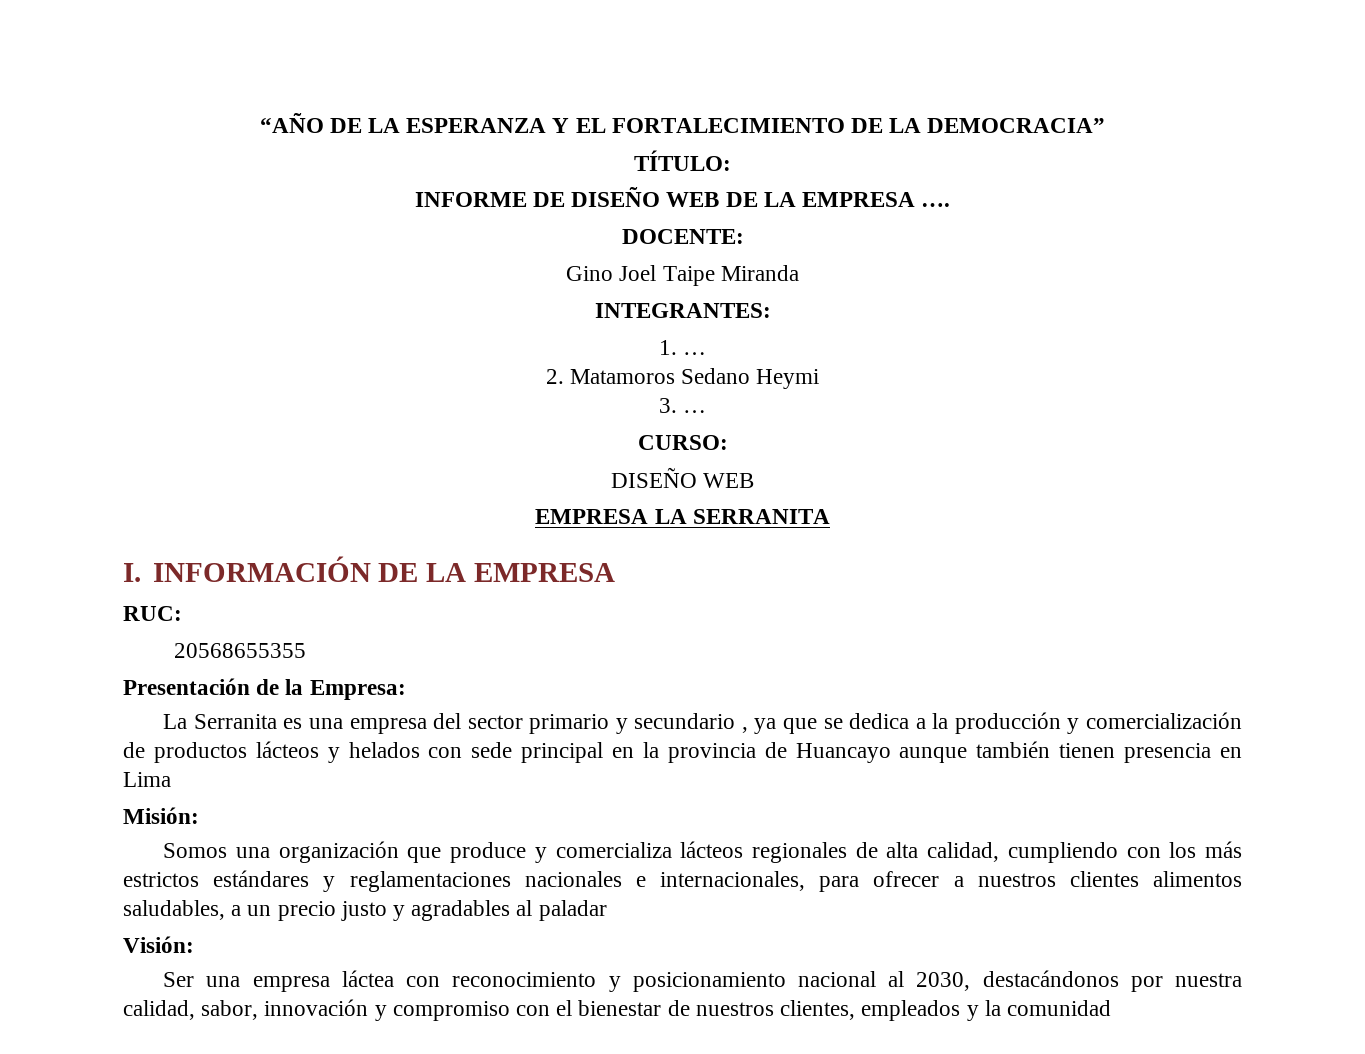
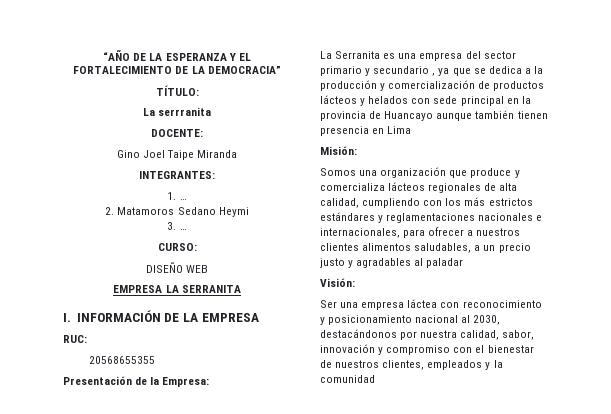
[414,187,951,207] INFORME DE DISEÑO WEB DE LA EMPRESA …. -> [142,107,212,116] La serrranita

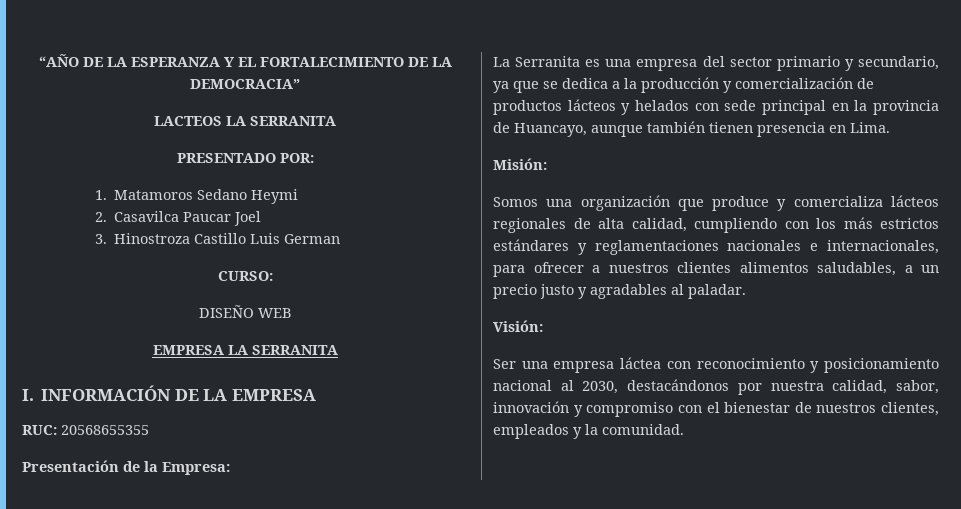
[155,85,199,96] [142,107,212,116] [151,129,203,137] [116,150,238,160] [139,171,215,179] [167,192,187,200] [105,207,249,217] [167,222,187,230] TÍTULO: // La serrranita // DOCENTE: // Gino Joel Taipe Miranda // INTEGRANTES: // 1. … // 2. Matamoros Sedano Heymi // 3. … -> [154,116,336,126] [176,153,314,163] [94,189,299,204] [94,211,262,226] [94,233,341,244] LACTEOS LA SERRANITA // PRESENTADO POR: // 1. Matamoros Sedano Heymi // 2. Casavilca Paucar Joel // 3. Hinostroza Castillo Luis German
(87, 339) // -> (57, 430) none
[373,66,436,76] secundario , -> [858,56,939,70] secundario,
[384,111,434,121] Huancayo -> [514,123,587,137] Huancayo,
[387,126,412,134] Lima -> [850,122,890,133] Lima.
[426,258,464,268] paladar -> [688,284,746,299] paladar.
[320,375,375,383] comunidad -> [602,424,684,435] comunidad.

